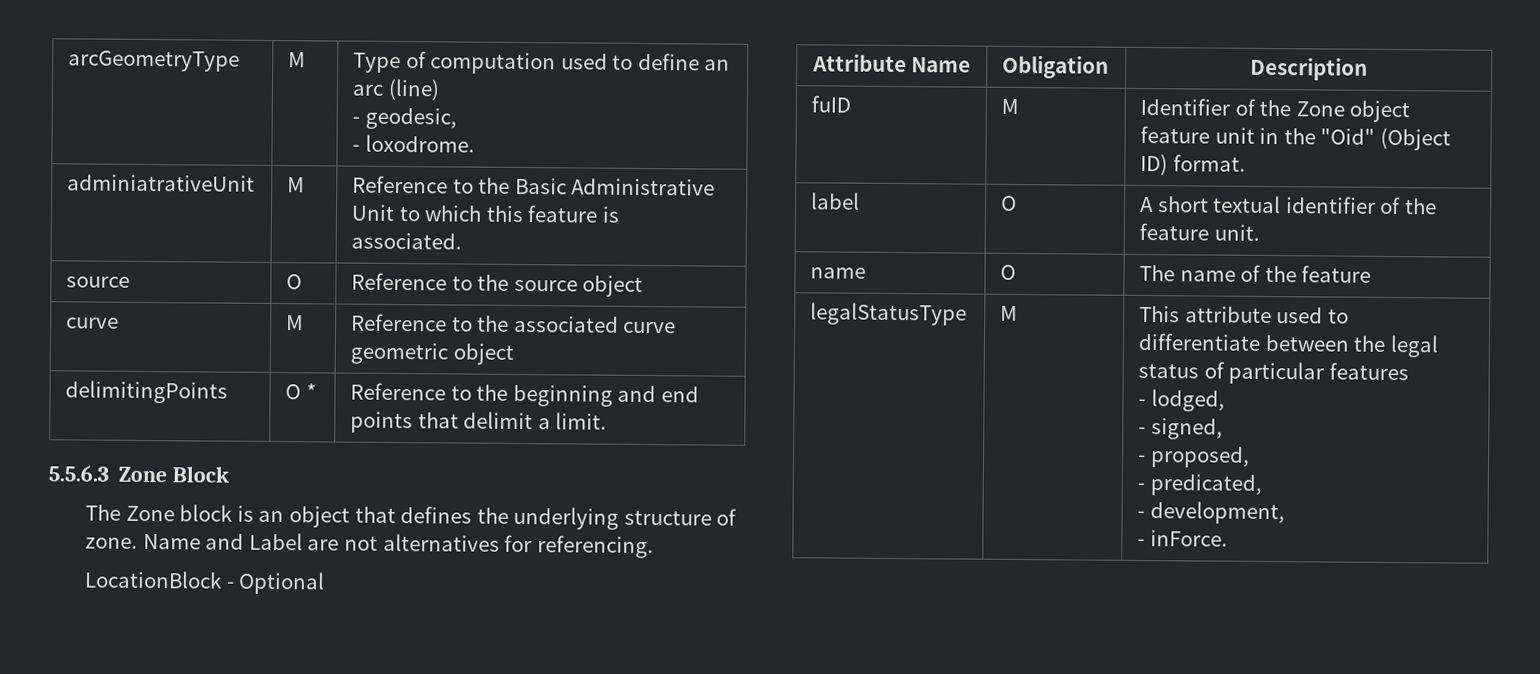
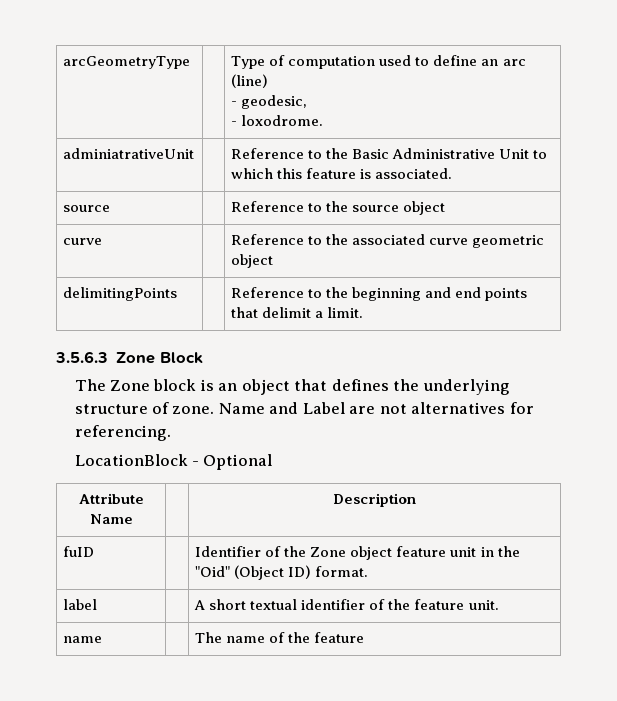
[288,52,307,68] M -> (191, 62) none
[287,177,306,193] M -> (195, 153) none
[286,274,303,290] O -> (111, 208) none
[286,315,305,331] M -> (103, 241) none
[285,383,317,400] O * -> (178, 294) none
[48,465,109,482] 5.5.6.3 -> [55,351,108,363] 3.5.6.3
[1002,54,1110,79] Obligation -> (133, 519) none
[1001,98,1020,114] M -> (95, 551) none
[1001,195,1018,211] O -> (98, 604) none
[1000,264,1017,280] O -> (103, 639) none
[810,302,968,326] [1000,305,1019,321] [1139,305,1349,324] [1138,332,1439,358] [1138,361,1409,385] [1138,389,1225,412] [1138,418,1223,440] [1138,446,1250,468] [1137,474,1262,496] [1137,501,1285,525] [1137,530,1228,547] // legalStatusType | M | This attribute used to differentiate between the legal status of particular features // - lodged, // - signed, // - proposed, // - predicated, // - development, // - inForce. -> (365, 637) none

